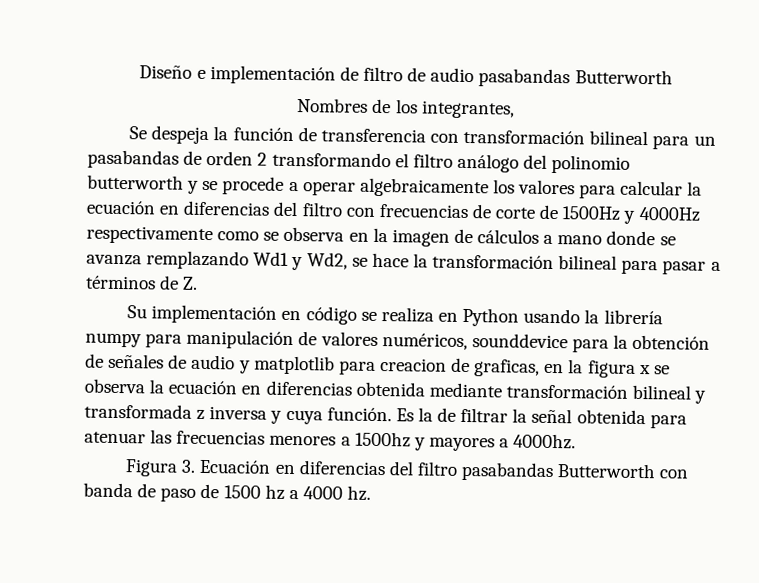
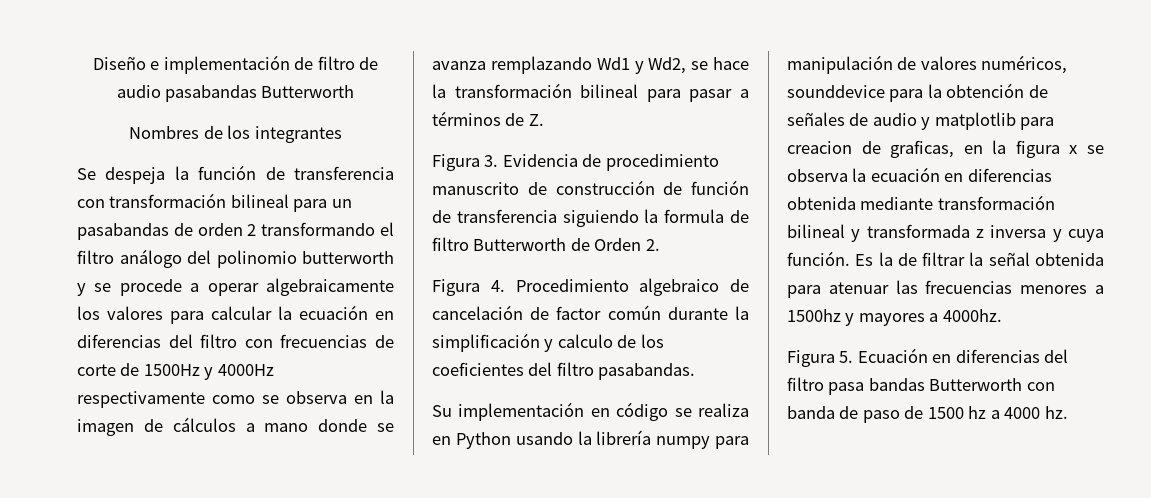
[421,100,515,119] integrantes, -> [254,126,342,143] integrantes
(199, 283) none -> [432,154,719,171] [432,180,749,195] [432,209,749,227] [432,237,660,251] [432,278,749,296] [432,305,749,320] [432,333,664,352] [432,362,696,380] // Figura 3. Evidencia de procedimiento manuscrito de construcción de función de transferencia siguiendo la formula de filtro Butterworth de Orden 2. // Figura 4. Procedimiento algebraico de cancelación de factor común durante la simplificación y calculo de los coeficientes del filtro pasabandas.
[181,459,197,473] 3. -> [839,351,854,363] 5.
[461,461,555,482] pasabandas -> [828,378,925,395] pasa bandas

